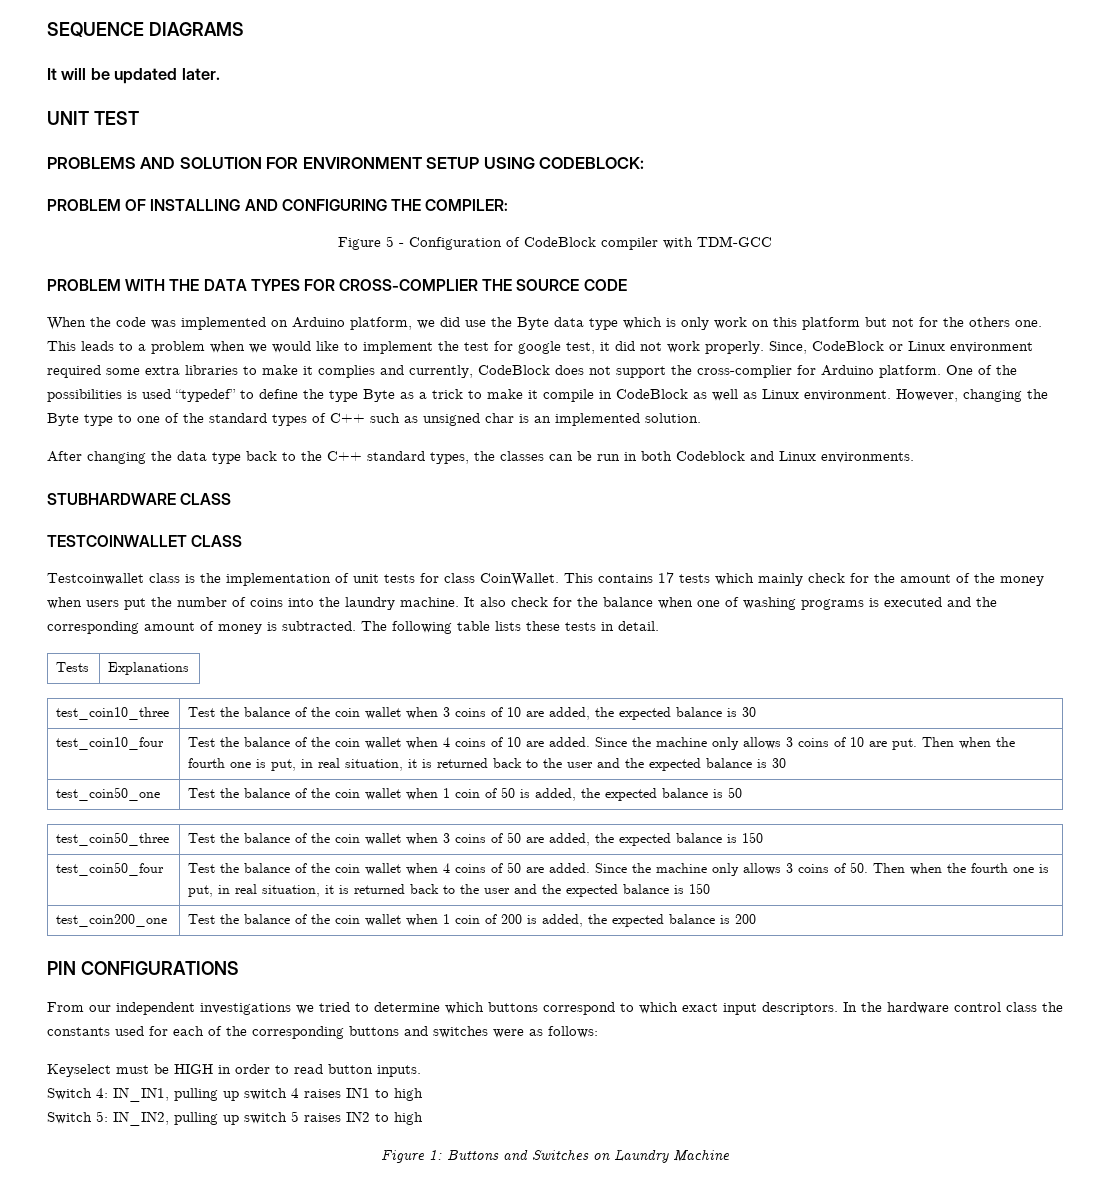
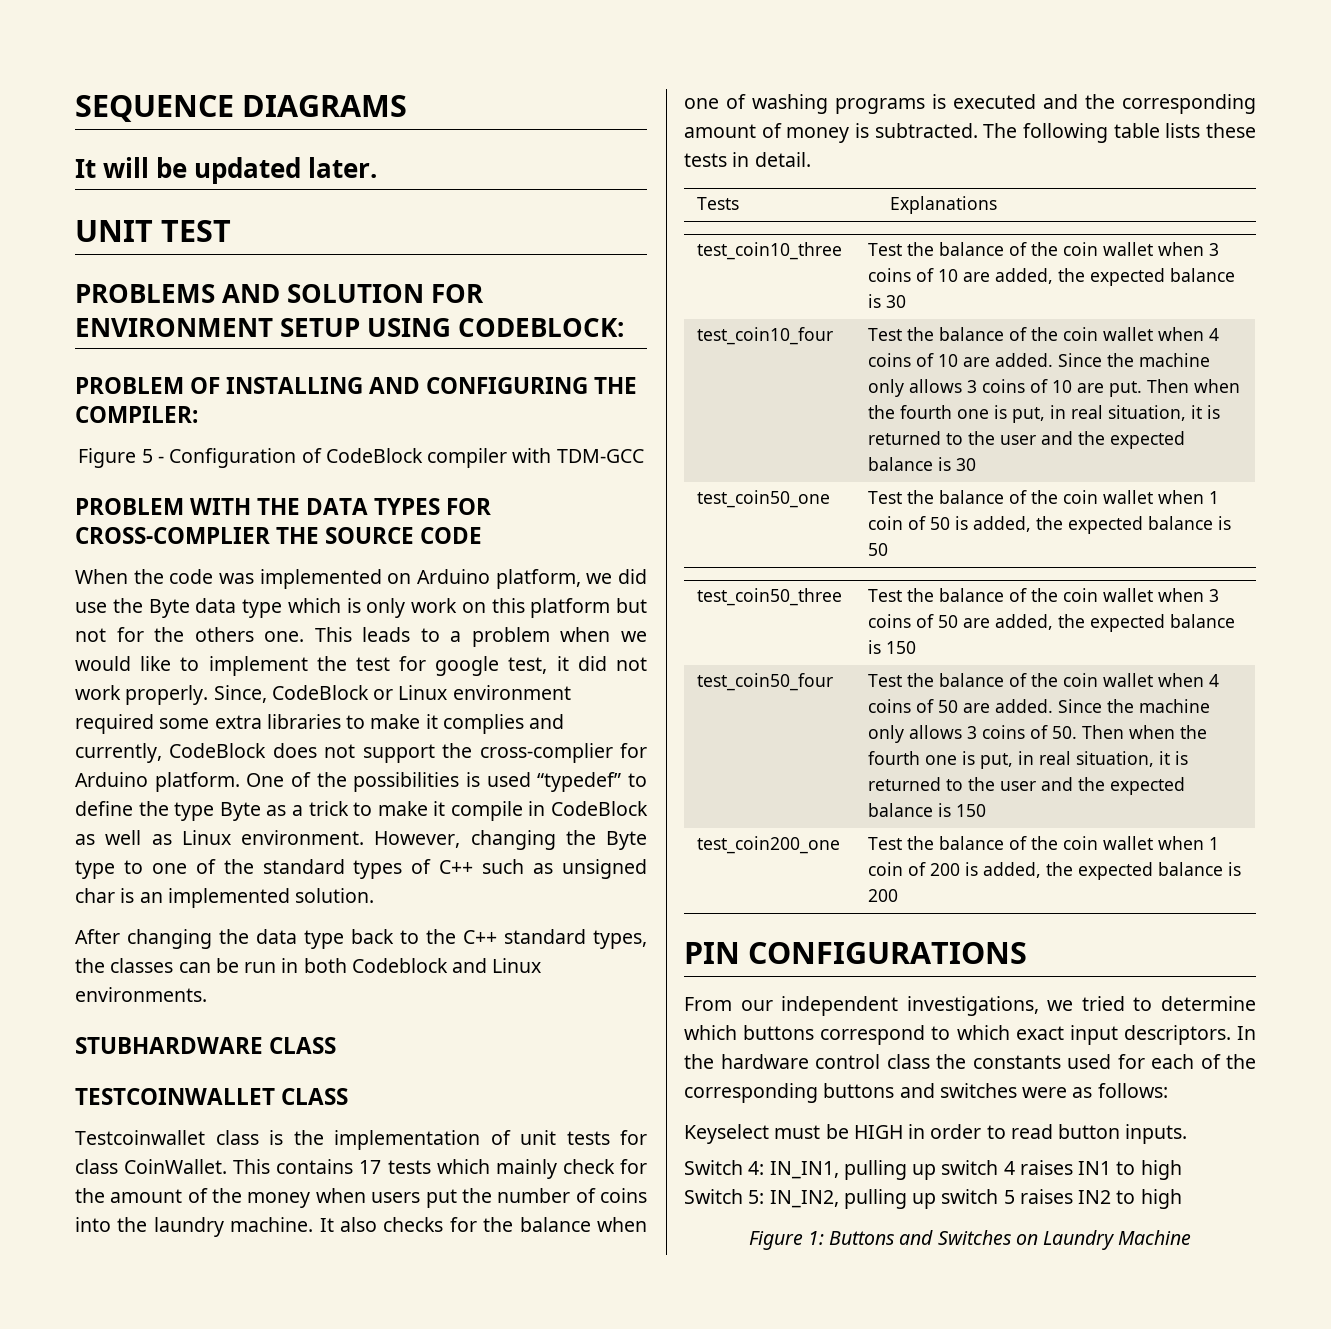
[511,597,548,607] check -> [383,1217,444,1232] checks
[493,758,523,768] back -> (941, 438) none
[410,884,440,894] back -> (941, 784) none
[200,1003,291,1015] investigations -> [906,996,1039,1016] investigations,

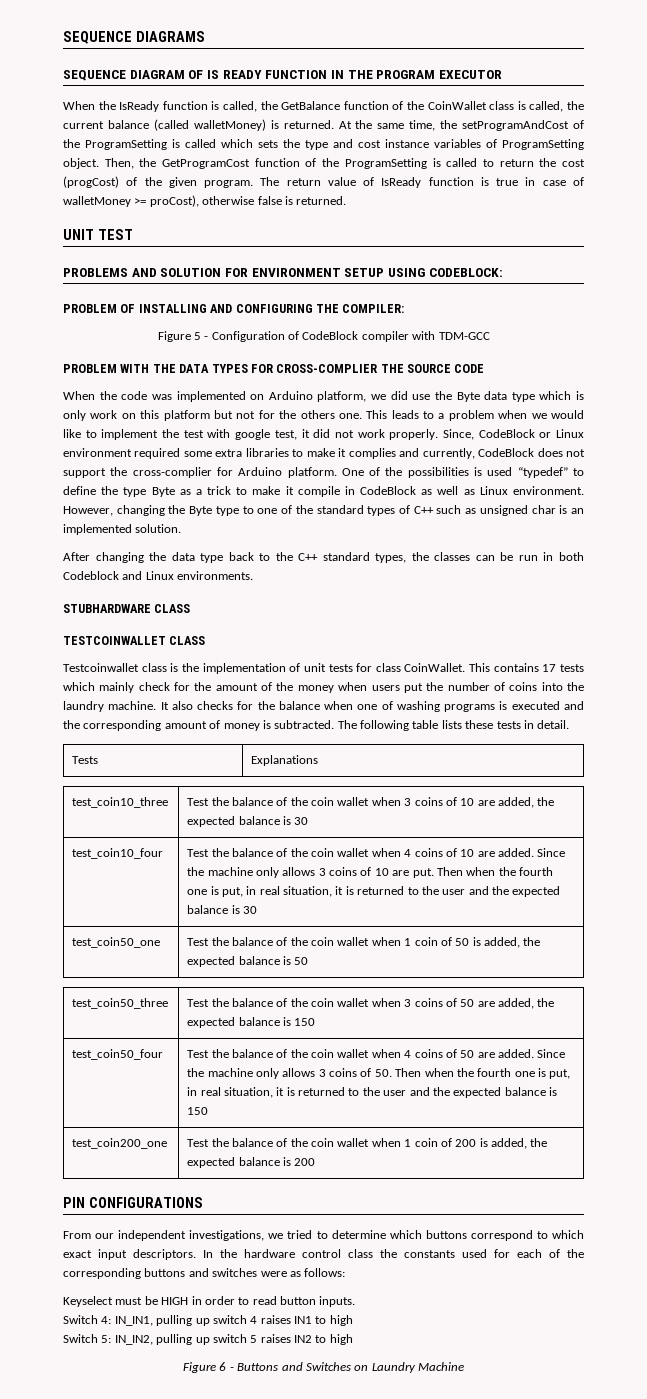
[75,157,378,184] It will be updated later. -> [63,70,502,81] [63,101,585,112] [63,119,585,131] [63,139,584,150] [63,158,585,169] [63,176,584,188] [63,195,347,207] SEQUENCE DIAGRAM OF IS READY FUNCTION IN THE PROGRAM EXECUTOR // When the IsReady function is called, the GetBalance function of the CoinWallet class is called, the current balance (called walletMoney) is returned. At the same time, the setProgramAndCost of the ProgramSetting is called which sets the type and cost instance variables of ProgramSetting object. Then, the GetProgramCost function of the ProgramSetting is called to return the cost (progCost) of the given program. The return value of IsReady function is true in case of walletMoney >= proCost), otherwise false is returned.
[399,656,427,671] for -> [207,429,231,438] with
[807,1231,824,1245] 1: -> [219,1362,234,1371] 6 -

